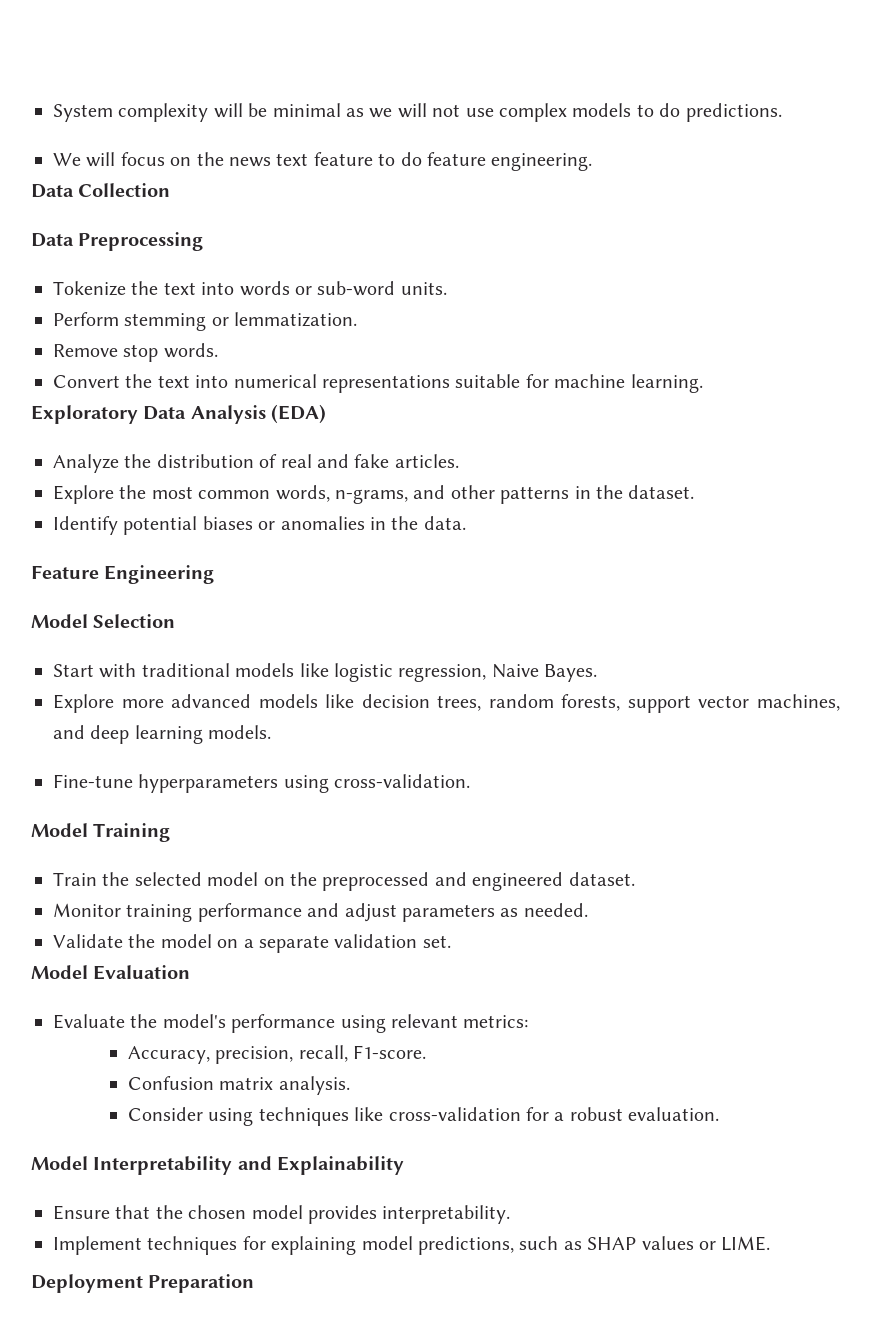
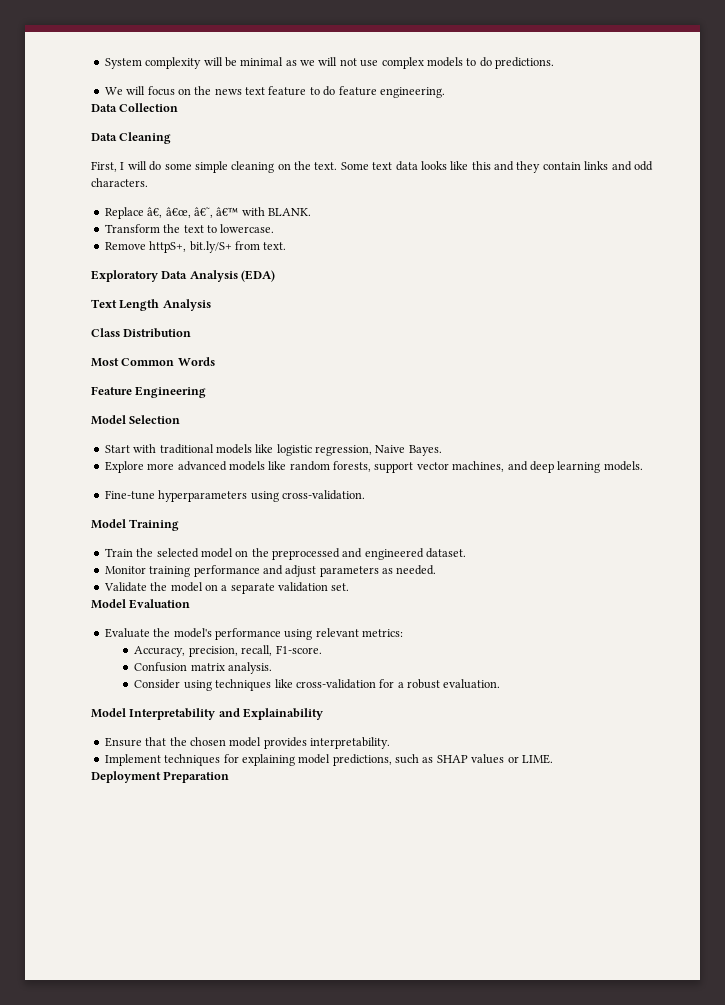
[78,232,204,251] [53,281,447,296] [53,312,358,331] [53,343,218,362] [53,374,703,393] [31,404,327,424] [53,454,459,473] [53,485,695,504] [53,516,466,535] Preprocessing // Tokenize the text into words or sub-word units. // Perform stemming or lemmatization. // Remove stop words. // Convert the text into numerical representations suitable for machine learning. // Exploratory Data Analysis (EDA) // Analyze the distribution of real and fake articles. // Explore the most common words, n-grams, and other patterns in the dataset. // Identify potential biases or anomalies in the data. -> [119,132,172,144] [91,161,653,173] [91,178,148,187] [104,207,311,219] [104,224,275,233] [104,241,287,253] [91,270,276,282] [91,299,211,311] [91,328,192,338] [91,357,215,367] Cleaning // First, I will do some simple cleaning on the text. Some text data looks like this and they contain links and odd characters. // Replace â€, â€œ, â€˜, â€™ with BLANK. // Transform the text to lowercase. // Remove httpS+, bit.ly/S+ from text. // Exploratory Data Analysis (EDA) // Text Length Analysis // Class Distribution // Most Common Words
[361,694,482,711] decision trees, -> (287, 465) none

